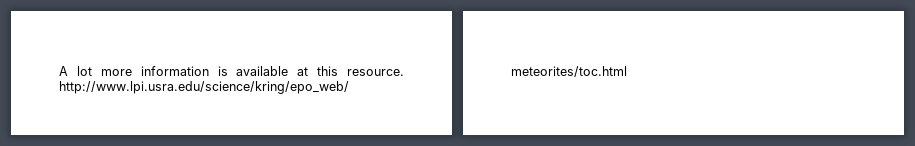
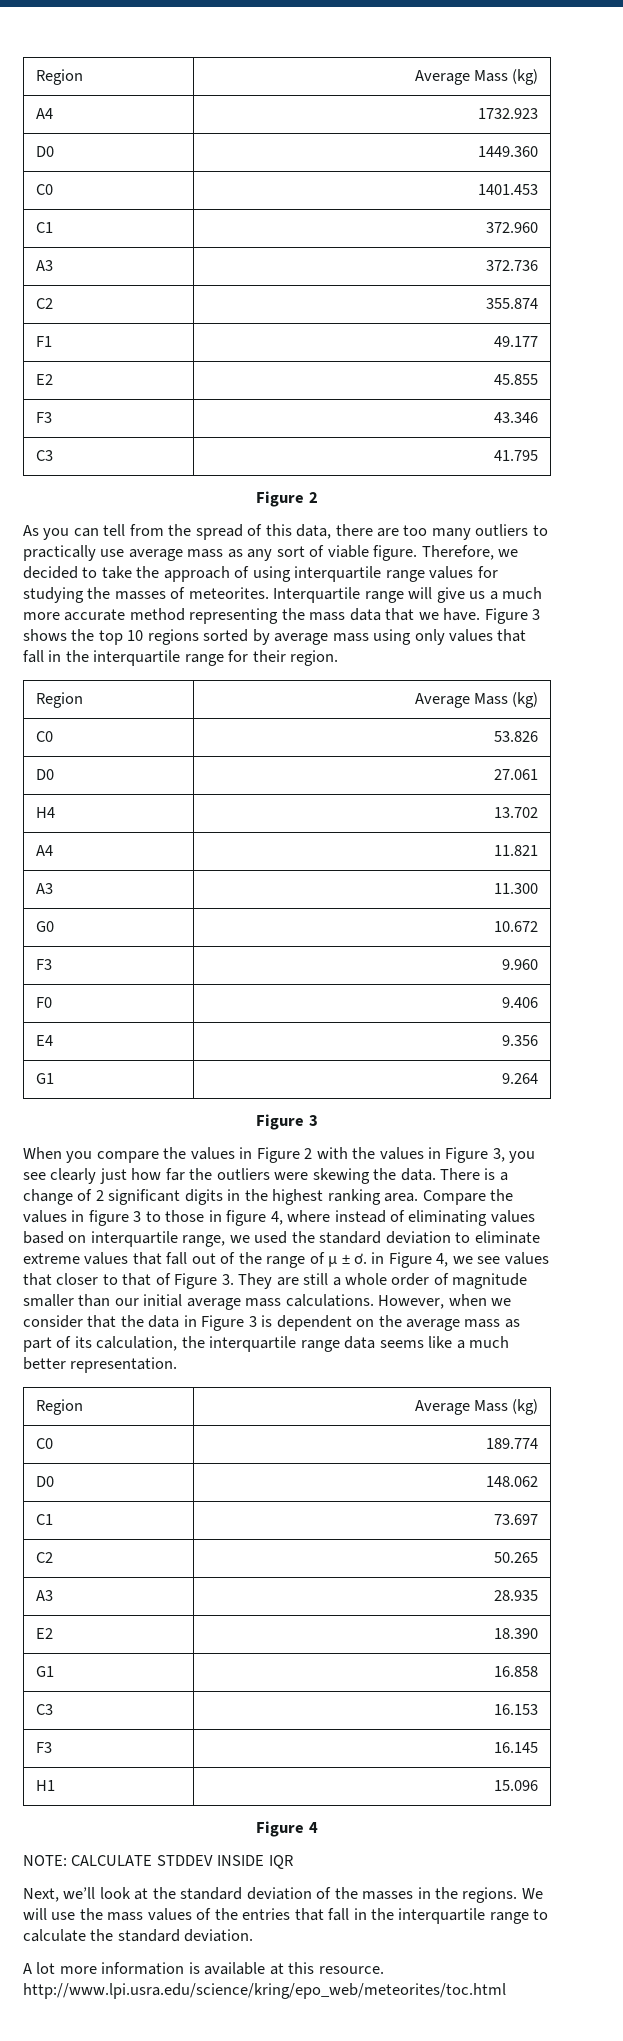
(59, 71) none -> [35,69,83,85] [414,69,539,85] [35,108,53,119] [478,108,539,119] [35,146,54,157] [478,146,539,157] [35,184,53,195] [478,184,539,195] [35,222,53,233] [486,222,539,233] [35,260,53,271] [486,260,539,271] [35,298,53,309] [486,298,539,309] [35,336,52,347] [494,336,539,347] [35,374,53,385] [494,374,539,385] [35,412,52,423] [494,412,539,423] [35,450,53,461] [494,450,539,461] [256,491,318,507] [23,524,548,540] [23,545,519,561] [23,566,498,582] [23,587,543,603] [23,608,541,624] [23,629,527,645] [23,650,339,666] [35,692,83,708] [414,692,539,708] [35,731,53,742] [494,731,539,742] [35,769,54,780] [494,769,539,780] [35,807,55,818] [494,807,539,818] [35,845,53,856] [494,845,539,856] [35,883,53,894] [494,883,539,894] [35,921,54,932] [494,921,539,932] [35,959,52,970] [502,959,539,970] [35,997,52,1008] [502,997,539,1008] [35,1035,53,1046] [502,1035,539,1046] [35,1073,54,1084] [502,1073,539,1084] [256,1114,318,1130] [23,1147,536,1163] [23,1168,508,1184] [23,1189,514,1205] [23,1210,535,1226] [23,1231,540,1247] [23,1252,549,1268] [23,1273,528,1289] [23,1294,512,1310] [23,1315,520,1331] [23,1336,510,1352] [23,1357,178,1373] [35,1399,83,1415] [414,1399,539,1415] [35,1438,53,1449] [486,1438,539,1449] [35,1476,54,1487] [486,1476,539,1487] [35,1514,53,1525] [494,1514,539,1525] [35,1552,53,1563] [494,1552,539,1563] [35,1590,53,1601] [494,1590,539,1601] [35,1628,53,1639] [494,1628,539,1639] [35,1666,54,1677] [494,1666,539,1677] [35,1704,53,1715] [494,1704,539,1715] [35,1742,52,1753] [494,1742,539,1753] [35,1780,55,1791] [494,1780,539,1791] [256,1821,318,1837] [23,1855,293,1869] [23,1887,543,1903] [23,1908,549,1924] [23,1929,254,1942] Region | Average Mass (kg) // A4 | 1732.923 // D0 | 1449.360 // C0 | 1401.453 // C1 | 372.960 // A3 | 372.736 // C2 | 355.874 // F1 | 49.177 // E2 | 45.855 // F3 | 43.346 // C3 | 41.795 // Figure 2 // As you can tell from the spread of this data, there are too many outliers to practically use average mass as any sort of viable figure. Therefore, we decided to take the approach of using interquartile range values for studying the masses of meteorites. Interquartile range will give us a much more accurate method representing the mass data that we have. Figure 3 shows the top 10 regions sorted by average mass using only values that fall in the interquartile range for their region. // Region | Average Mass (kg) // C0 | 53.826 // D0 | 27.061 // H4 | 13.702 // A4 | 11.821 // A3 | 11.300 // G0 | 10.672 // F3 | 9.960 // F0 | 9.406 // E4 | 9.356 // G1 | 9.264 // Figure 3 // When you compare the values in Figure 2 with the values in Figure 3, you see clearly just how far the outliers were skewing the data. There is a change of 2 significant digits in the highest ranking area. Compare the values in figure 3 to those in figure 4, where instead of eliminating values based on interquartile range, we used the standard deviation to eliminate extreme values that fall out of the range of μ ± ơ. in Figure 4, we see values that closer to that of Figure 3. They are still a whole order of magnitude smaller than our initial average mass calculations. However, when we consider that the data in Figure 3 is dependent on the average mass as part of its calculation, the interquartile range data seems like a much better representation. // Region | Average Mass (kg) // C0 | 189.774 // D0 | 148.062 // C1 | 73.697 // C2 | 50.265 // A3 | 28.935 // E2 | 18.390 // G1 | 16.858 // C3 | 16.153 // F3 | 16.145 // H1 | 15.096 // Figure 4 // NOTE: CALCULATE STDDEV INSIDE IQR // Next, we’ll look at the standard deviation of the masses in the regions. We will use the mass values of the entries that fall in the interquartile range to calculate the standard deviation. //

